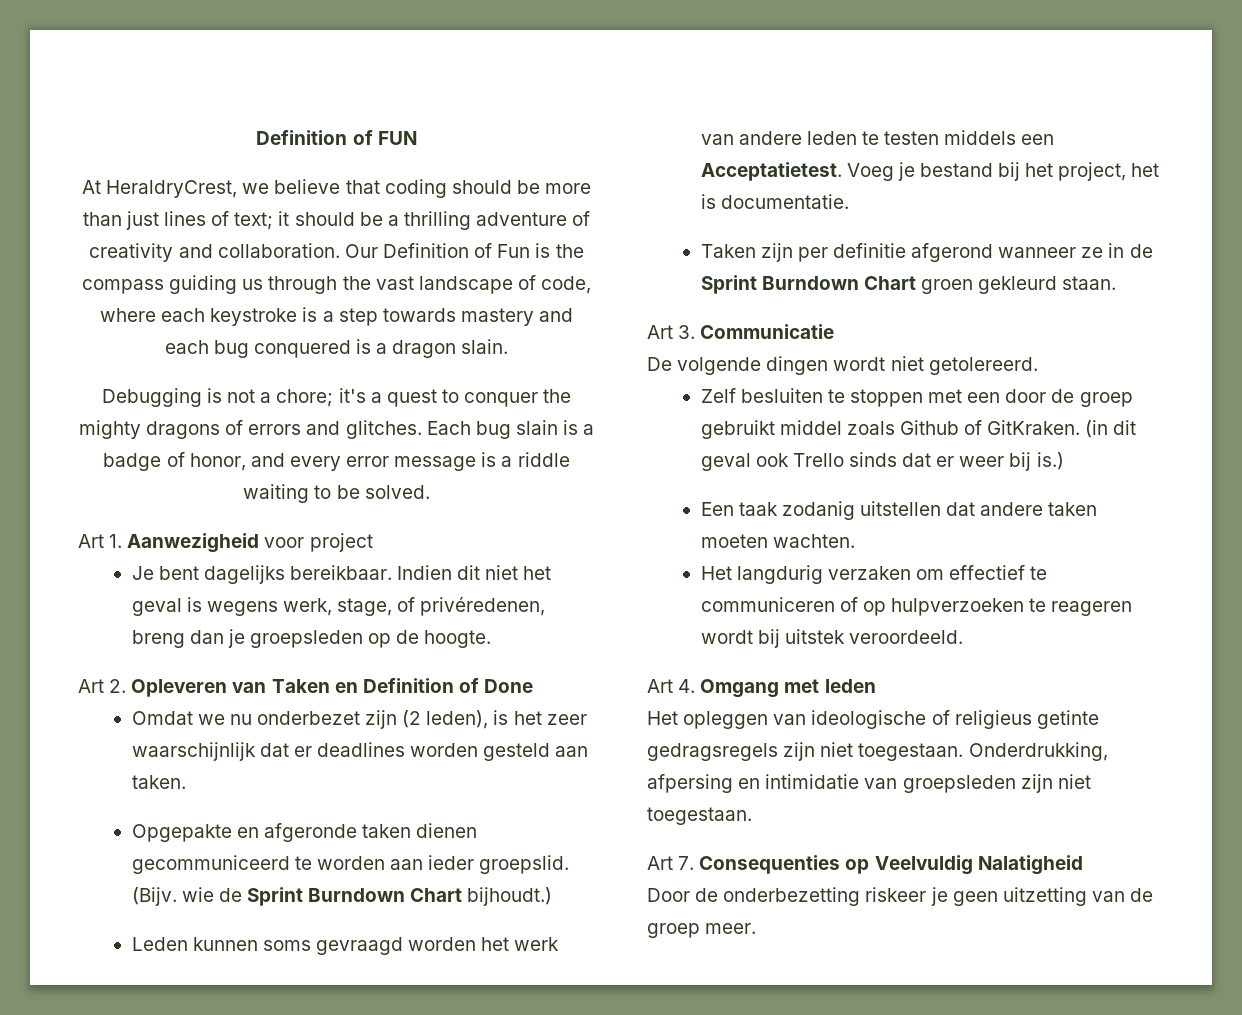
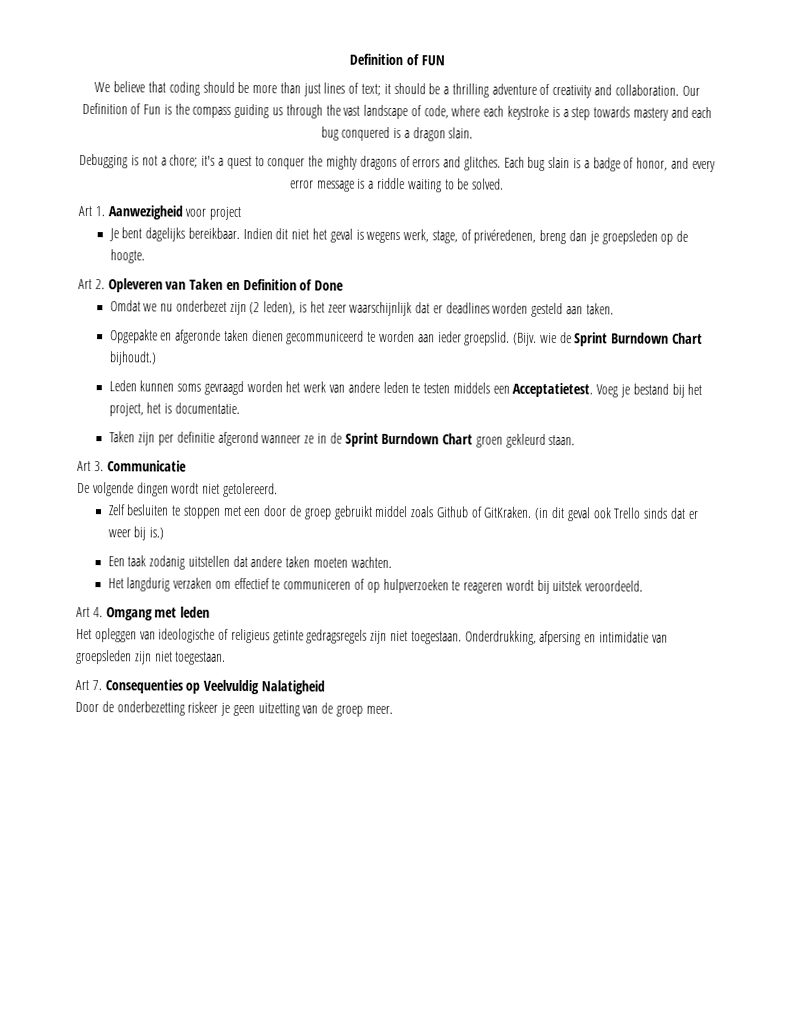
[81,180,270,198] At HeraldryCrest, we -> [94,82,111,93] We

